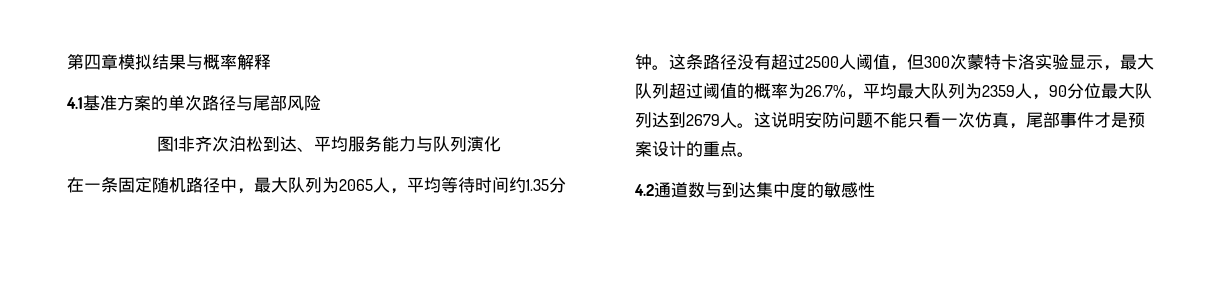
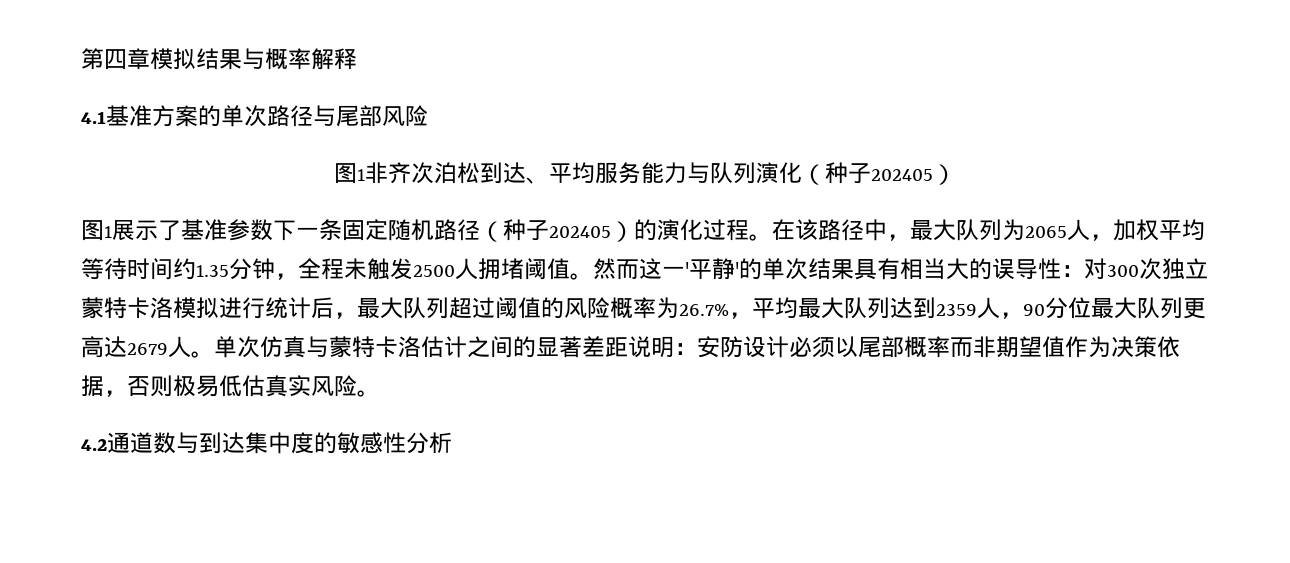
[67,177,186,193] // 在一条固定随机 -> [802,162,956,185] [81,219,818,242] （种子202405） // 图1展示了基准参数下一条固定随机路径（种子202405）的演化过程。在该
(407, 191) none -> [1113,219,1159,241] 加权
[652,54,1103,71] 。这条路径没有超过2500人阈值，但300次蒙特卡洛实验显示 -> [275,258,1208,280] [81,297,334,319] ，全程未触发2500人拥堵阈值。然而这一'平静'的单次结果具有相当大的误导性：对300次独立蒙特卡洛模拟进行统计后
(754, 91) none -> [564,297,610,319] 风险
[965,83,982,99] 为 -> [890,297,936,319] 达到
[652,112,686,128] 达到 -> [1183,298,1206,319] [81,336,127,358] 更高达
[754,112,1145,129] [635,141,737,157] 这说明安防问题不能只看一次仿真，尾部事件才是预案设计的重点 -> [214,336,1180,358] [81,375,357,397] 单次仿真与蒙特卡洛估计之间的显著差距说明：安防设计必须以尾部概率而非期望值作为决策依据，否则极易低估真实风险
(875, 190) none -> [406,432,452,454] 分析

